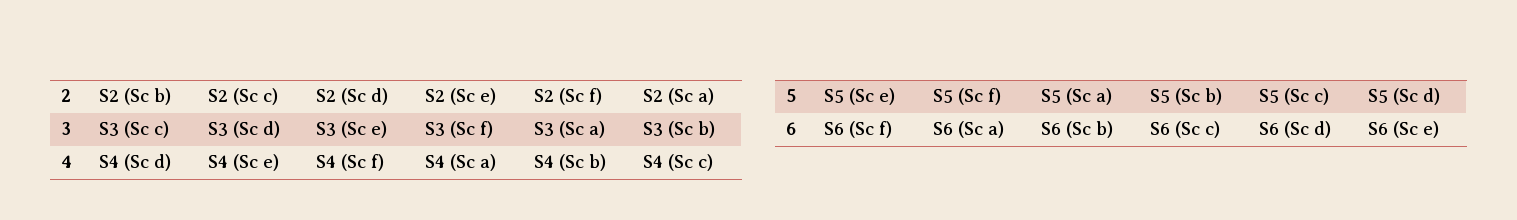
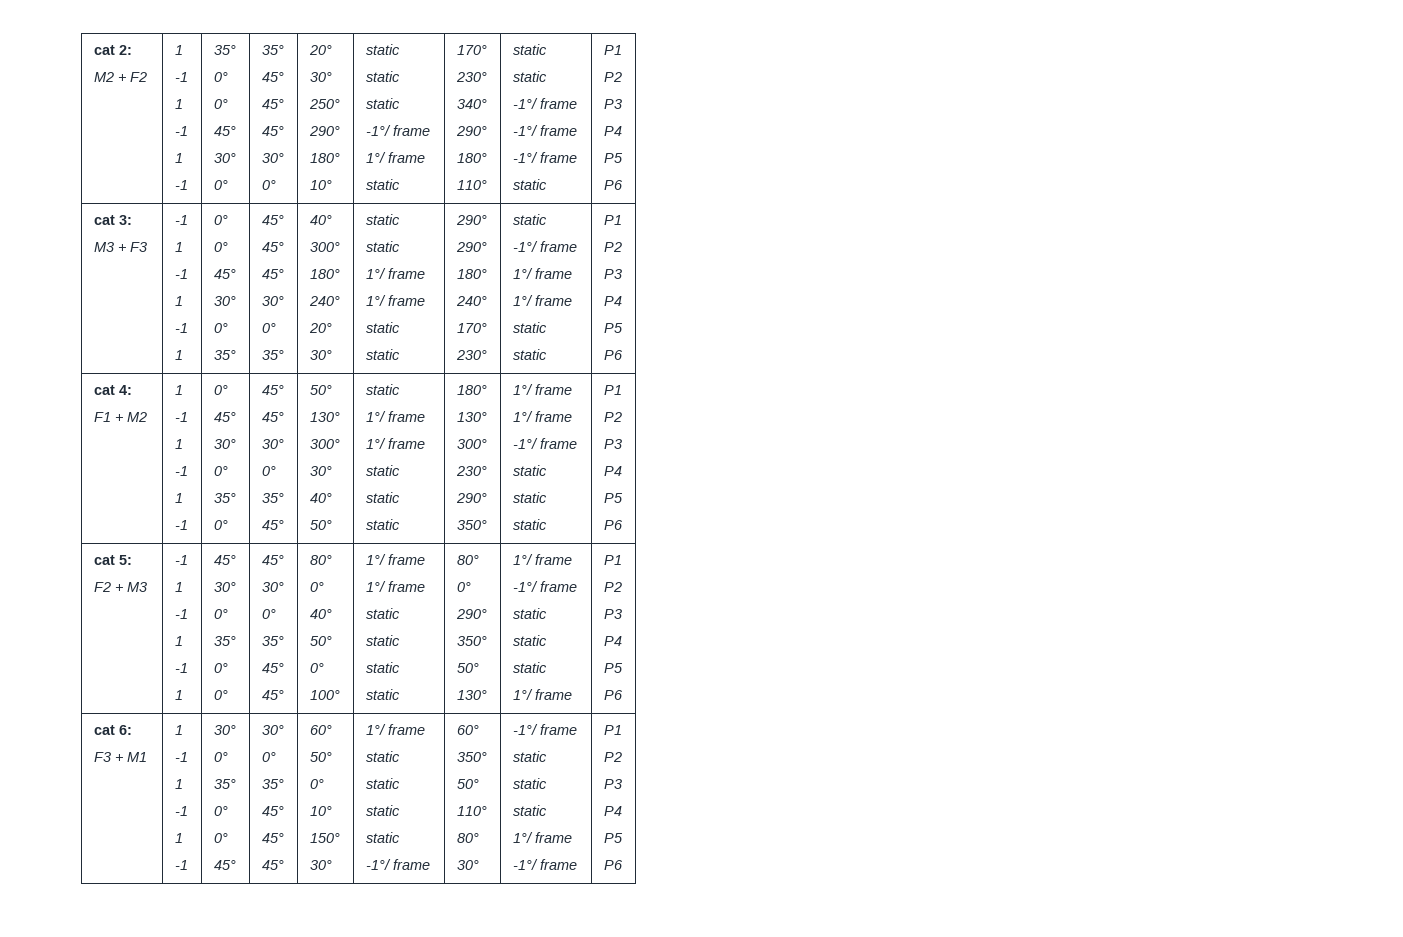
[61,89,72,102] [99,88,172,105] [208,88,279,105] [316,88,389,105] [425,88,497,105] [534,88,603,105] [643,88,715,105] [61,122,72,135] [99,121,170,138] [208,121,281,138] [316,121,388,138] [425,121,494,138] [534,121,606,138] [643,121,716,138] [61,155,73,168] [99,154,172,171] [208,154,280,171] [316,154,385,171] [425,154,497,171] [534,154,607,171] [643,154,714,171] [786,89,797,102] [824,88,896,105] [933,88,1002,105] [1041,88,1113,105] [1150,88,1223,105] [1259,88,1330,105] [1368,88,1441,105] [786,122,797,135] [824,121,893,138] [933,121,1005,138] [1041,121,1114,138] [1150,121,1221,138] [1259,121,1332,138] [1368,121,1440,138] 2 | S2 (Sc b) | S2 (Sc c) | S2 (Sc d) | S2 (Sc e) | S2 (Sc f) | S2 (Sc a) // 3 | S3 (Sc c) | S3 (Sc d) | S3 (Sc e) | S3 (Sc f) | S3 (Sc a) | S3 (Sc b) // 4 | S4 (Sc d) | S4 (Sc e) | S4 (Sc f) | S4 (Sc a) | S4 (Sc b) | S4 (Sc c) // 5 | S5 (Sc e) | S5 (Sc f) | S5 (Sc a) | S5 (Sc b) | S5 (Sc c) | S5 (Sc d) // 6 | S6 (Sc f) | S6 (Sc a) | S6 (Sc b) | S6 (Sc c) | S6 (Sc d) | S6 (Sc e) -> [93,45,132,55] [93,72,147,82] [174,45,183,55] [174,72,188,82] [174,99,183,109] [174,126,188,136] [174,153,183,163] [174,180,188,190] [213,45,236,55] [213,72,228,82] [213,99,228,109] [213,126,236,136] [213,153,236,163] [213,180,228,190] [261,45,284,55] [261,72,284,82] [261,99,284,109] [261,126,284,136] [261,153,284,163] [261,180,276,190] [308,45,332,55] [309,72,332,82] [308,99,340,109] [308,126,340,136] [309,153,340,163] [309,180,332,190] [365,44,400,55] [365,71,400,82] [365,98,400,109] [365,125,430,136] [365,152,425,163] [365,179,400,190] [456,45,487,55] [455,72,487,82] [456,99,487,109] [455,126,487,136] [456,153,487,163] [456,180,487,190] [512,44,547,55] [512,71,547,82] [512,98,577,109] [512,125,577,136] [512,152,577,163] [512,179,547,190] [603,45,622,55] [603,72,622,82] [603,99,622,109] [603,126,622,136] [603,153,623,163] [603,180,623,190] [93,215,132,225] [93,242,147,252] [174,215,188,225] [174,242,183,252] [174,269,188,279] [174,296,183,306] [174,323,188,333] [174,350,183,360] [213,215,228,225] [213,242,228,252] [213,269,236,279] [213,296,236,306] [213,323,228,333] [213,350,236,360] [261,215,284,225] [261,242,284,252] [261,269,284,279] [261,296,284,306] [261,323,276,333] [261,350,284,360] [309,215,332,225] [309,242,340,252] [309,269,340,279] [308,296,340,306] [308,323,332,333] [309,350,332,360] [365,214,400,225] [365,241,400,252] [365,268,425,279] [365,295,425,306] [365,322,400,333] [365,349,400,360] [455,215,487,225] [455,242,487,252] [456,269,487,279] [455,296,487,306] [456,323,487,333] [455,350,487,360] [512,214,547,225] [512,241,577,252] [512,268,572,279] [512,295,572,306] [512,322,547,333] [512,349,547,360] [603,215,622,225] [603,242,622,252] [603,269,622,279] [603,296,622,306] [603,323,623,333] [603,350,623,360] [93,385,132,395] [93,412,147,422] [174,385,183,395] [174,412,188,422] [174,439,183,449] [174,466,188,476] [174,493,183,503] [174,520,188,530] [213,385,228,395] [213,412,236,422] [213,439,236,449] [213,466,228,476] [213,493,236,503] [213,520,228,530] [261,385,284,395] [261,412,284,422] [261,439,284,449] [261,466,276,476] [261,493,284,503] [261,520,284,530] [309,385,332,395] [309,412,340,422] [309,439,340,449] [309,466,332,476] [309,493,332,503] [309,520,332,530] [365,384,400,395] [365,411,425,422] [365,438,425,449] [365,465,400,476] [365,492,400,503] [365,519,400,530] [456,385,487,395] [456,412,487,422] [456,439,487,449] [455,466,487,476] [455,493,487,503] [456,520,487,530] [512,384,572,395] [512,411,572,422] [512,438,577,449] [512,465,547,476] [512,492,547,503] [512,519,547,530] [603,385,622,395] [603,412,622,422] [603,439,622,449] [603,466,622,476] [603,493,623,503] [603,520,623,530] [93,555,132,565] [93,582,147,592] [174,555,188,565] [174,582,183,592] [174,609,188,619] [174,636,183,646] [174,663,188,673] [174,690,183,700] [213,555,236,565] [213,582,236,592] [213,609,228,619] [213,636,236,646] [213,663,228,673] [213,690,228,700] [261,555,284,565] [261,582,284,592] [261,609,276,619] [261,636,284,646] [261,663,284,673] [261,690,284,700] [309,555,332,565] [309,582,324,592] [309,609,332,619] [309,636,332,646] [309,663,324,673] [309,690,340,700] [365,554,425,565] [365,581,425,592] [365,608,400,619] [365,635,400,646] [365,662,400,673] [365,689,400,700] [456,555,479,565] [456,582,471,592] [455,609,487,619] [456,636,487,646] [456,663,479,673] [456,690,487,700] [512,554,572,565] [512,581,577,592] [512,608,547,619] [512,635,547,646] [512,662,547,673] [512,689,572,700] [603,555,622,565] [603,582,622,592] [603,609,622,619] [603,636,622,646] [603,663,623,673] [603,690,623,700] [93,725,132,735] [93,752,147,762] [174,725,183,735] [174,752,188,762] [174,779,183,789] [174,806,188,816] [174,833,183,843] [174,860,188,870] [213,725,236,735] [213,752,228,762] [213,779,236,789] [213,806,228,816] [213,833,228,843] [213,860,236,870] [261,725,284,735] [261,752,276,762] [261,779,284,789] [261,806,284,816] [261,833,284,843] [261,860,284,870] [309,725,332,735] [309,752,332,762] [309,779,324,789] [309,806,332,816] [309,833,340,843] [309,860,332,870] [365,724,425,735] [365,751,400,762] [365,778,400,789] [365,805,400,816] [365,832,400,843] [365,859,430,870] [456,725,479,735] [456,752,487,762] [456,779,479,789] [456,806,487,816] [456,833,479,843] [456,860,479,870] [512,724,577,735] [512,751,547,762] [512,778,547,789] [512,805,547,816] [512,832,572,843] [512,859,577,870] [603,725,622,735] [603,752,622,762] [603,779,622,789] [603,806,622,816] [603,833,623,843] [603,860,623,870] cat 2: // M2 + F2 | 1 // -1 // 1 // -1 // 1 // -1 | 35° // 0° // 0° // 45° // 30° // 0° | 35° // 45° // 45° // 45° // 30° // 0° | 20° // 30° // 250° // 290° // 180° // 10° | static // static // static // -1°/ frame // 1°/ frame // static | 170° // 230° // 340° // 290° // 180° // 110° | static // static // -1°/ frame // -1°/ frame // -1°/ frame // static | P1 // P2 // P3 // P4 // P5 // P6 // cat 3: // M3 + F3 | -1 // 1 // -1 // 1 // -1 // 1 | 0° // 0° // 45° // 30° // 0° // 35° | 45° // 45° // 45° // 30° // 0° // 35° | 40° // 300° // 180° // 240° // 20° // 30° | static // static // 1°/ frame // 1°/ frame // static // static | 290° // 290° // 180° // 240° // 170° // 230° | static // -1°/ frame // 1°/ frame // 1°/ frame // static // static | P1 // P2 // P3 // P4 // P5 // P6 // cat 4: // F1 + M2 | 1 // -1 // 1 // -1 // 1 // -1 | 0° // 45° // 30° // 0° // 35° // 0° | 45° // 45° // 30° // 0° // 35° // 45° | 50° // 130° // 300° // 30° // 40° // 50° | static // 1°/ frame // 1°/ frame // static // static // static | 180° // 130° // 300° // 230° // 290° // 350° | 1°/ frame // 1°/ frame // -1°/ frame // static // static // static | P1 // P2 // P3 // P4 // P5 // P6 // cat 5: // F2 + M3 | -1 // 1 // -1 // 1 // -1 // 1 | 45° // 30° // 0° // 35° // 0° // 0° | 45° // 30° // 0° // 35° // 45° // 45° | 80° // 0° // 40° // 50° // 0° // 100° | 1°/ frame // 1°/ frame // static // static // static // static | 80° // 0° // 290° // 350° // 50° // 130° | 1°/ frame // -1°/ frame // static // static // static // 1°/ frame | P1 // P2 // P3 // P4 // P5 // P6 // cat 6: // F3 + M1 | 1 // -1 // 1 // -1 // 1 // -1 | 30° // 0° // 35° // 0° // 0° // 45° | 30° // 0° // 35° // 45° // 45° // 45° | 60° // 50° // 0° // 10° // 150° // 30° | 1°/ frame // static // static // static // static // -1°/ frame | 60° // 350° // 50° // 110° // 80° // 30° | -1°/ frame // static // static // static // 1°/ frame // -1°/ frame | P1 // P2 // P3 // P4 // P5 // P6

